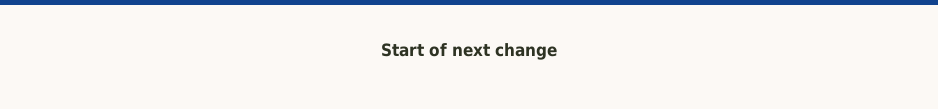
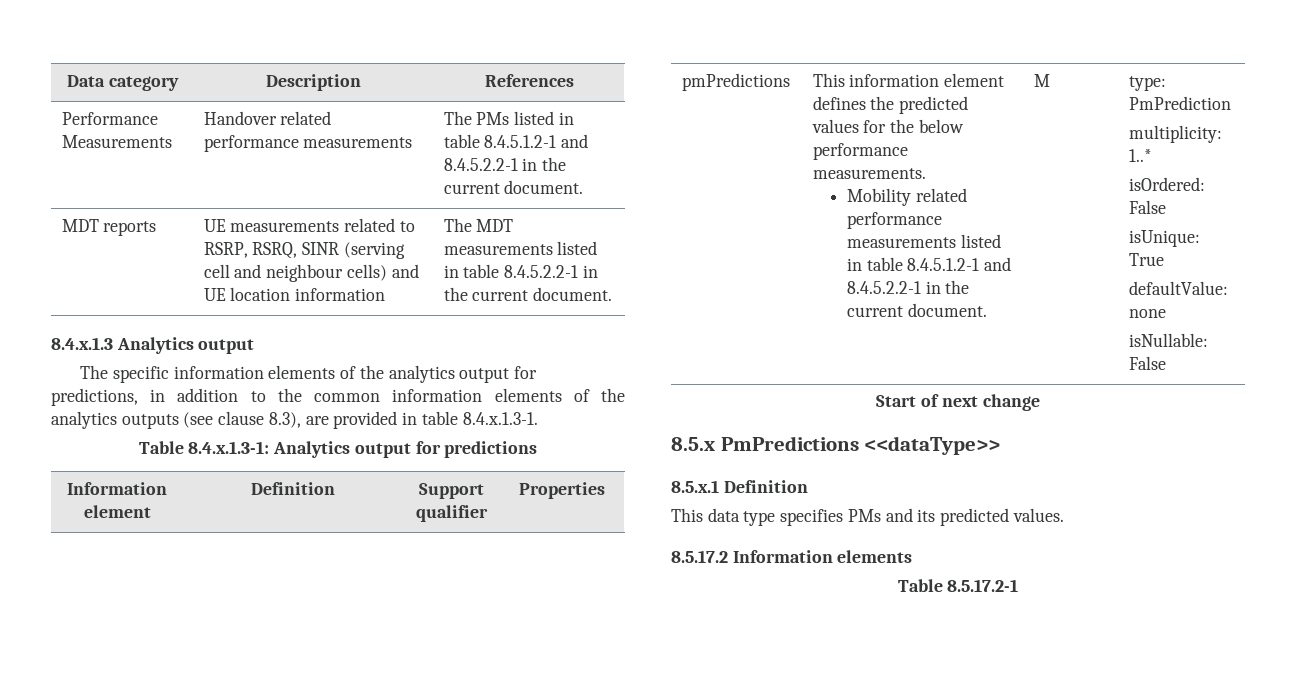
[381,43,557,60] Start of next change -> [67,75,179,91] [266,74,361,91] [484,74,574,87] [61,112,158,125] [61,135,172,148] [203,111,332,125] [203,135,413,152] [443,111,574,125] [443,134,589,148] [443,157,567,171] [443,180,584,194] [61,219,157,236] [203,218,415,232] [203,242,405,259] [203,264,419,282] [203,287,386,301] [443,218,514,232] [443,241,598,255] [443,264,598,278] [443,287,613,301] [51,337,255,354] [80,365,538,383] [51,388,625,406] [51,411,538,429] [138,441,538,458] [67,482,167,495] [83,505,151,518] [251,482,335,495] [418,483,484,499] [415,505,488,522] [518,482,605,499] [681,73,790,91] [812,73,1005,87] [812,96,969,114] [811,119,964,133] [812,143,908,160] [812,168,926,179] [846,188,967,206] [846,212,942,229] [846,234,1001,248] [846,257,1011,271] [846,280,970,294] [846,303,987,317] [1033,74,1050,87] [1128,76,1166,91] [1128,96,1231,110] [1128,125,1222,143] [1128,149,1152,162] [1128,177,1205,191] [1128,200,1166,214] [1128,230,1200,247] [1128,253,1164,266] [1128,281,1228,295] [1128,309,1166,318] [1128,333,1208,347] [1128,356,1166,370] [876,394,1040,411] [671,436,1001,455] [671,480,808,493] [671,508,1064,526] [671,550,913,563] [897,579,1019,592] Data category | Description | References // Performance Measurements | Handover related performance measurements | The PMs listed in table 8.4.5.1.2-1 and 8.4.5.2.2-1 in the current document. // MDT reports | UE measurements related to RSRP, RSRQ, SINR (serving cell and neighbour cells) and UE location information | The MDT measurements listed in table 8.4.5.2.2-1 in the current document. // 8.4.x.1.3 Analytics output // The specific information elements of the analytics output for predictions, in addition to the common information elements of the analytics outputs (see clause 8.3), are provided in table 8.4.x.1.3-1. // Table 8.4.x.1.3-1: Analytics output for predictions // Information element | Definition | Support qualifier | Properties // pmPredictions | This information element defines the predicted values for the below performance measurements. // Mobility related performance measurements listed in table 8.4.5.1.2-1 and 8.4.5.2.2-1 in the current document. | M | type: PmPrediction // multiplicity: 1..* // isOrdered: False // isUnique: True // defaultValue: none // isNullable: False // Start of next change // 8.5.x PmPredictions <<dataType>> // 8.5.x.1 Definition // This data type specifies PMs and its predicted values. // 8.5.17.2 Information elements // Table 8.5.17.2-1

